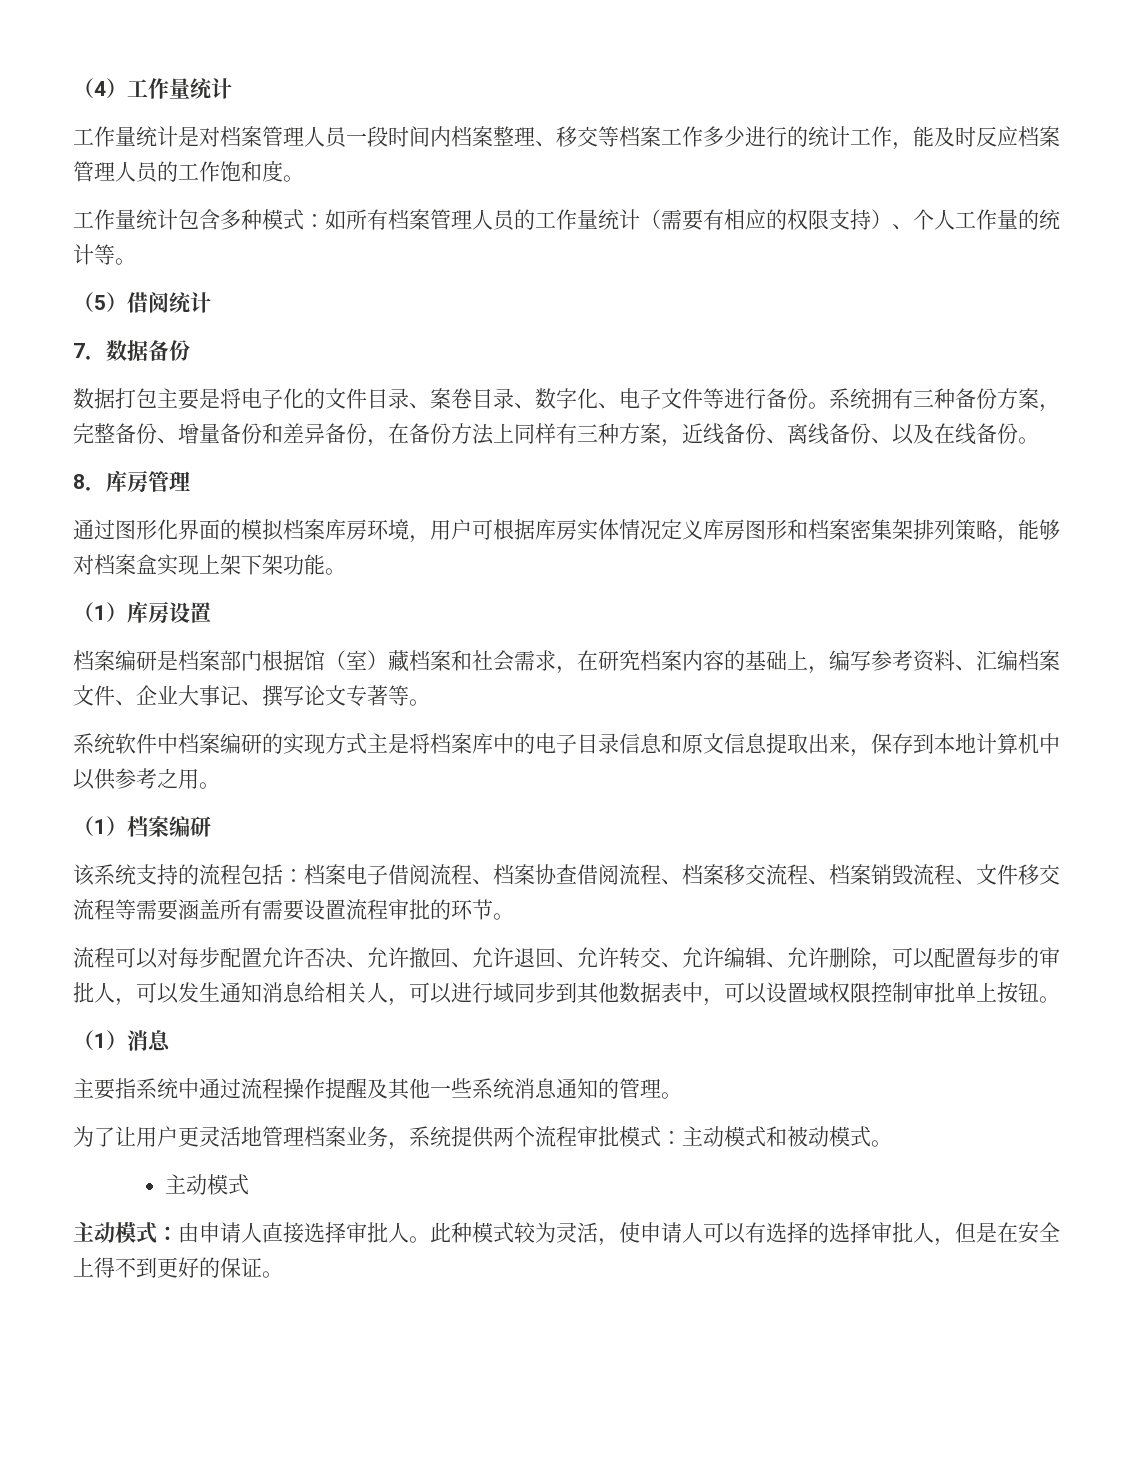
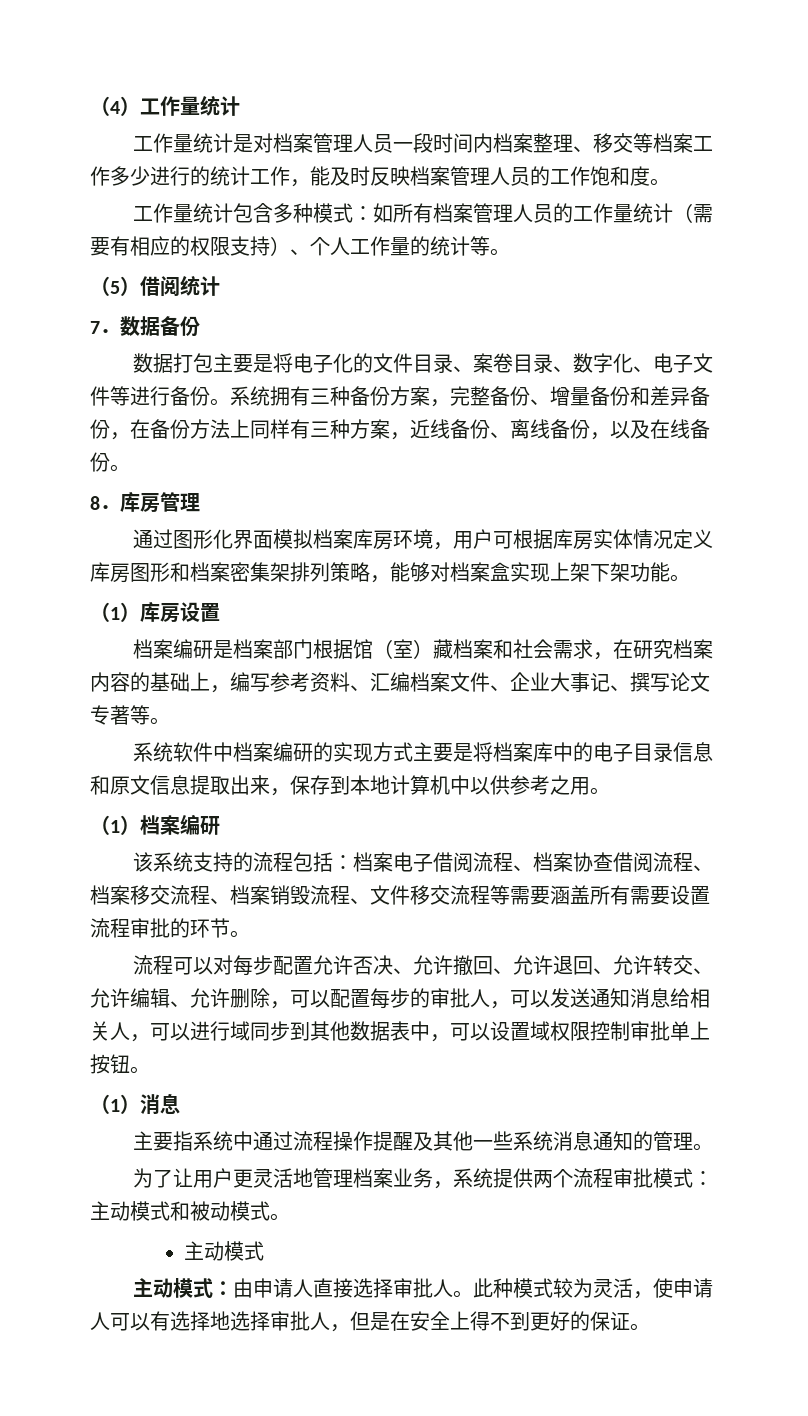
[997,126,1018,147] 应 -> [390,166,410,186] 映
[871,438,892,444] 、 -> [590,432,610,440] ，
[220,519,241,540] 的 -> (273, 539) none
(388, 743) none -> [432,743,453,762] 要
[199,982,220,1002] 生 -> [570,988,590,1008] 送
[808,1222,829,1243] 的 -> [210,1311,230,1330] 地

